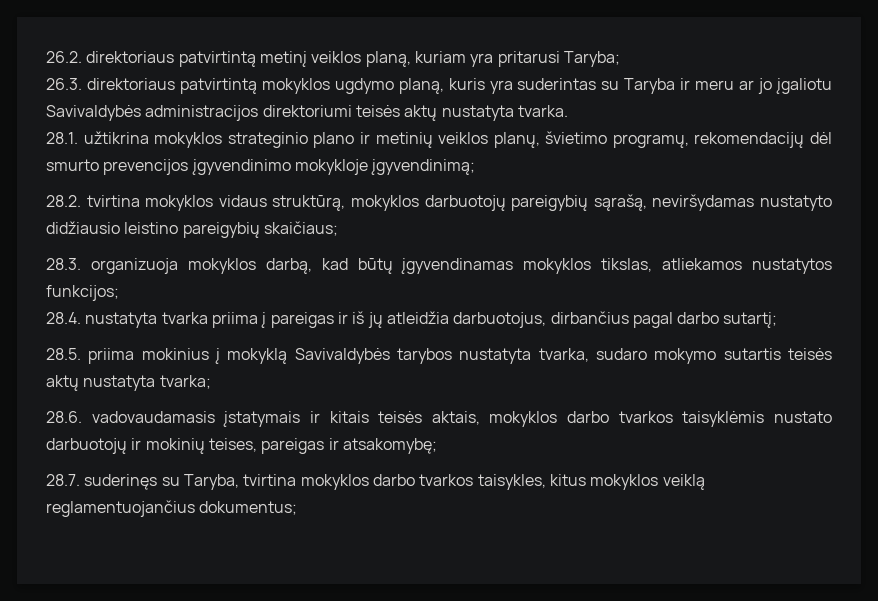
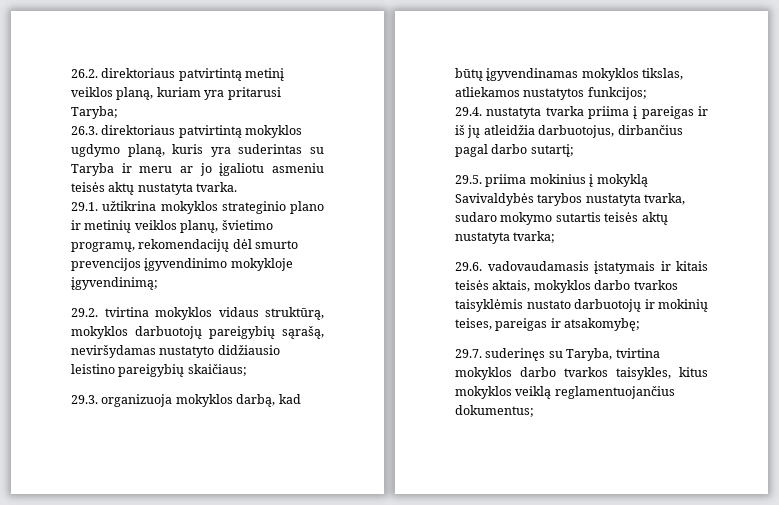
[46,105,352,121] Savivaldybės administracijos direktoriumi -> [272,163,324,173] asmeniu
[46,132,78,144] 28.1. -> [71,202,98,211] 29.1.
[46,195,81,207] 28.2. -> [71,308,98,317] 29.2.
[46,258,81,270] 28.3. -> [71,395,98,404] 29.3.
[46,312,81,324] 28.4. -> [455,107,482,116] 29.4.
[46,348,81,360] 28.5. -> [455,175,482,184] 29.5.
[46,411,82,423] 28.6. -> [455,262,482,271] 29.6.
[46,474,80,486] 28.7. -> [455,349,482,358] 29.7.

